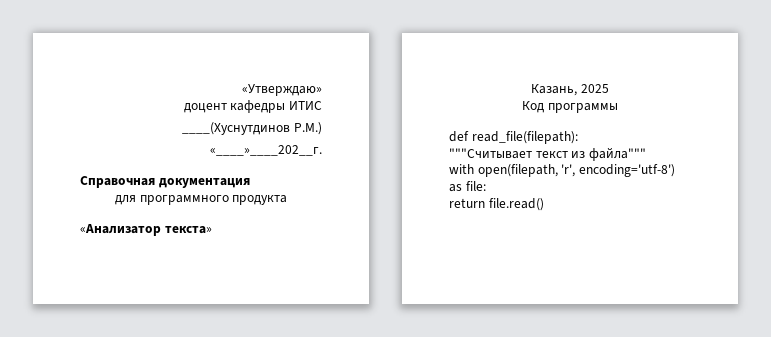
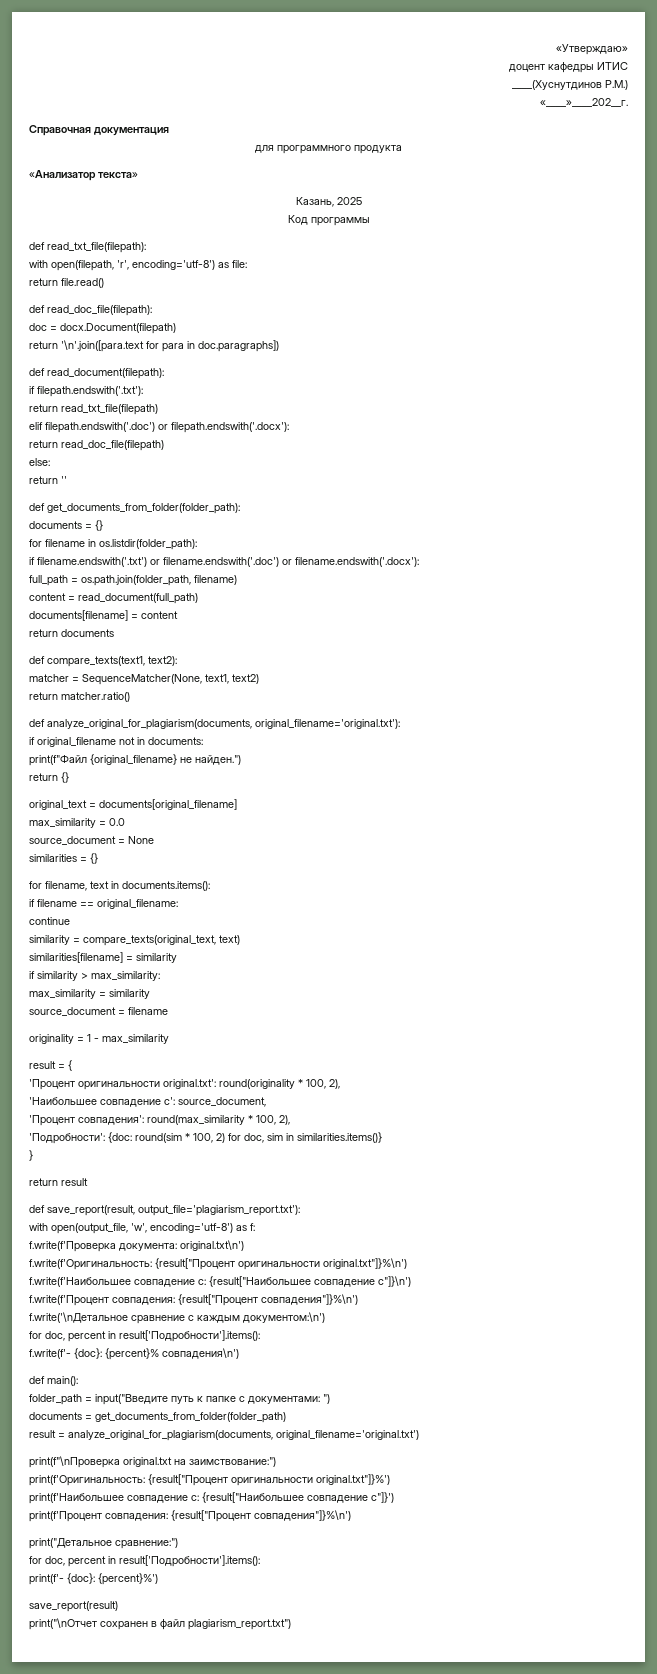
[471,131,578,144] [449,147,646,161] read_file(filepath): // """Считывает текст из файла""" -> [47,242,146,253] read_txt_file(filepath):
(544, 204) none -> [29,305,152,316] [29,323,176,334] [29,340,279,352] [29,368,164,379] [29,386,143,397] [29,404,158,415] [29,422,289,433] [29,440,164,451] [29,458,50,466] [29,476,67,484] [29,503,240,514] [29,520,103,531] [29,539,197,550] [29,557,419,567] [29,575,237,586] [29,593,198,604] [29,610,178,621] [29,629,114,637] [29,656,177,667] [29,674,259,685] [29,692,130,702] [29,719,400,730] [29,737,203,747] [29,754,241,766] [29,772,69,783] [29,799,237,810] [29,818,125,828] [29,836,154,845] [29,853,98,864] [29,881,210,891] [29,899,178,909] [29,917,70,925] [29,935,240,946] [29,952,177,963] [29,971,160,981] [29,989,150,999] [29,1007,168,1016] [29,1034,169,1044] [29,1060,72,1071] [29,1079,340,1090] [29,1097,266,1107] [29,1115,290,1126] [29,1132,382,1144] [29,1150,33,1161] [29,1178,88,1186] [29,1205,300,1216] [29,1223,255,1234] [29,1240,244,1252] [29,1258,407,1270] [29,1276,411,1287] [29,1294,358,1306] [29,1312,325,1324] [29,1330,260,1342] [29,1348,239,1360] [29,1376,78,1386] [29,1394,330,1405] [29,1412,286,1423] [29,1430,419,1441] [29,1456,276,1468] [29,1474,390,1486] [29,1492,394,1504] [29,1510,351,1522] [29,1538,178,1549] [29,1555,260,1567] [29,1573,158,1585] [29,1601,118,1612] [29,1618,291,1630] // def read_doc_file(filepath): // doc = docx.Document(filepath) // return '\n'.join([para.text for para in doc.paragraphs]) // def read_document(filepath): // if filepath.endswith('.txt'): // return read_txt_file(filepath) // elif filepath.endswith('.doc') or filepath.endswith('.docx'): // return read_doc_file(filepath) // else: // return '' // def get_documents_from_folder(folder_path): // documents = {} // for filename in os.listdir(folder_path): // if filename.endswith('.txt') or filename.endswith('.doc') or filename.endswith('.docx'): // full_path = os.path.join(folder_path, filename) // content = read_document(full_path) // documents[filename] = content // return documents // def compare_texts(text1, text2): // matcher = SequenceMatcher(None, text1, text2) // return matcher.ratio() // def analyze_original_for_plagiarism(documents, original_filename='original.txt'): // if original_filename not in documents: // print(f"Файл {original_filename} не найден.") // return {} // original_text = documents[original_filename] // max_similarity = 0.0 // source_document = None // similarities = {} // for filename, text in documents.items(): // if filename == original_filename: // continue // similarity = compare_texts(original_text, text) // similarities[filename] = similarity // if similarity > max_similarity: // max_similarity = similarity // source_document = filename // originality = 1 - max_similarity // result = { // 'Процент оригинальности original.txt': round(originality * 100, 2), // 'Наибольшее совпадение с': source_document, // 'Процент совпадения': round(max_similarity * 100, 2), // 'Подробности': {doc: round(sim * 100, 2) for doc, sim in similarities.items()} // } // return result // def save_report(result, output_file='plagiarism_report.txt'): // with open(output_file, 'w', encoding='utf-8') as f: // f.write(f'Проверка документа: original.txt\n') // f.write(f'Оригинальность: {result["Процент оригинальности original.txt"]}%\n') // f.write(f'Наибольшее совпадение с: {result["Наибольшее совпадение с"]}\n') // f.write(f'Процент совпадения: {result["Процент совпадения"]}%\n') // f.write('\nДетальное сравнение с каждым документом:\n') // for doc, percent in result['Подробности'].items(): // f.write(f'- {doc}: {percent}% совпадения\n') // def main(): // folder_path = input("Введите путь к папке с документами: ") // documents = get_documents_from_folder(folder_path) // result = analyze_original_for_plagiarism(documents, original_filename='original.txt') // print(f"\nПроверка original.txt на заимствование:") // print(f'Оригинальность: {result["Процент оригинальности original.txt"]}%') // print(f'Наибольшее совпадение с: {result["Наибольшее совпадение с"]}') // print(f'Процент совпадения: {result["Процент совпадения"]}%\n') // print("Детальное сравнение:") // for doc, percent in result['Подробности'].items(): // print(f'- {doc}: {percent}%') // save_report(result) // print("\nОтчет сохранен в файл plagiarism_report.txt")

